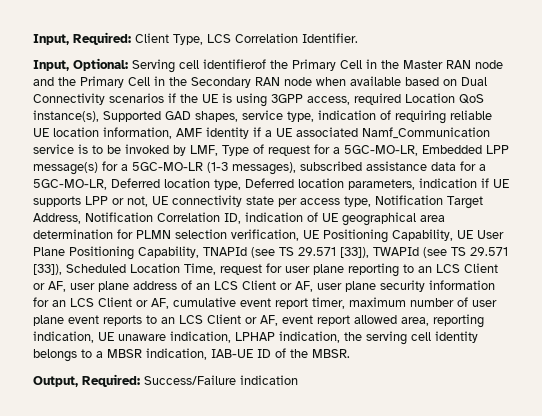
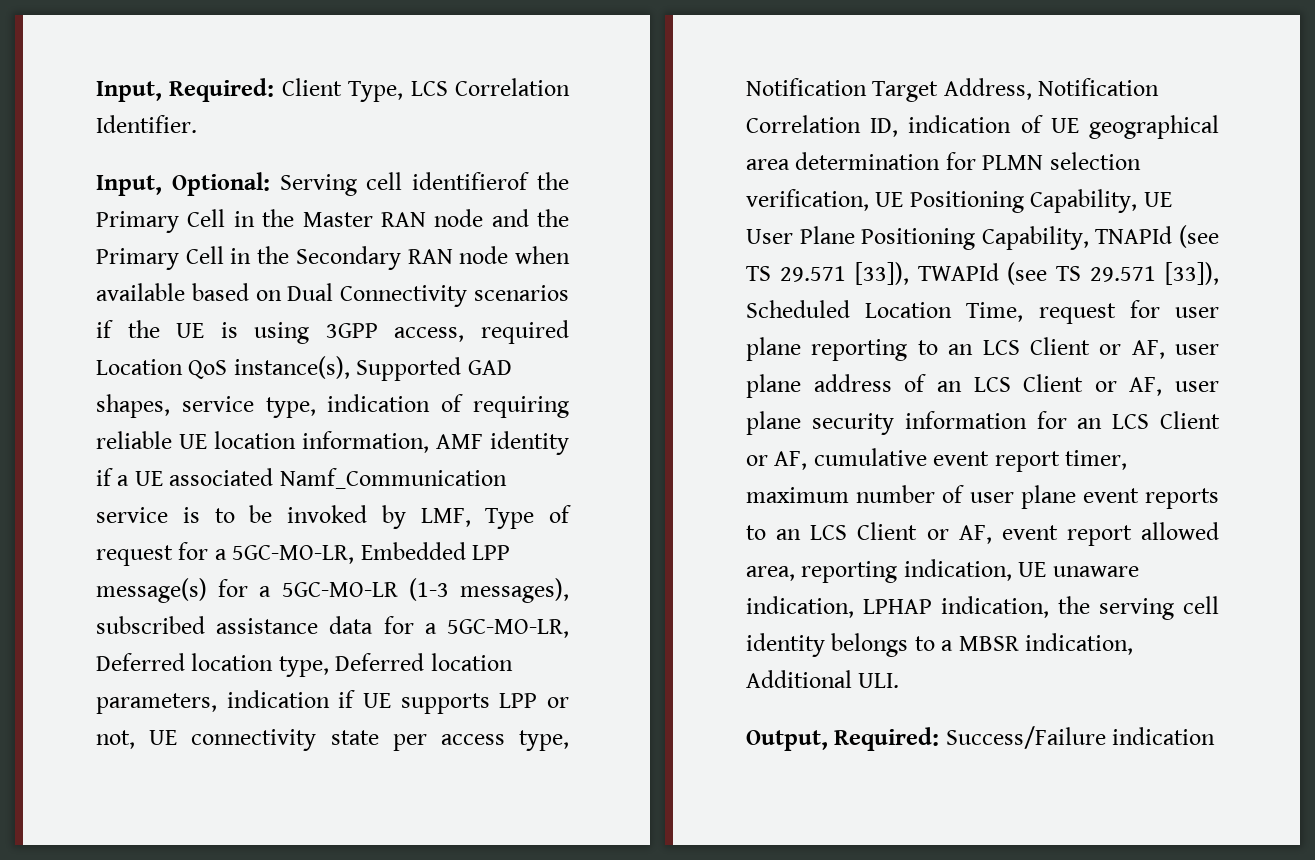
[211,348,350,358] IAB-UE ID of the MBSR. -> [746,670,900,688] Additional ULI.

